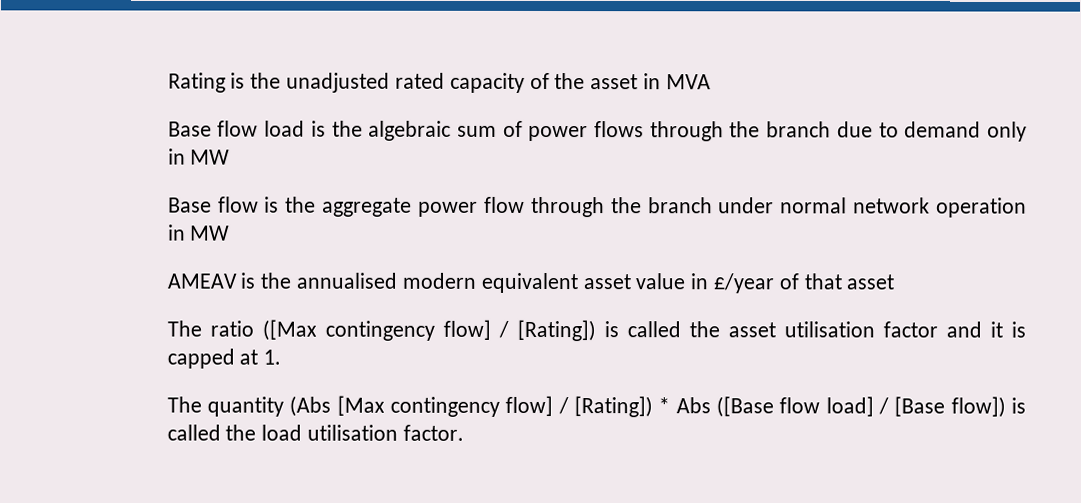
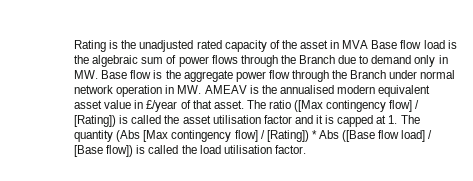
(711, 82) // -> (369, 44) none
[766,121,832,138] branch -> [298,55,335,64] Branch
[190,149,231,165] MW // -> [74,70,99,79] MW.
[647,197,713,214] branch -> [350,70,387,79] Branch
[190,225,231,241] MW // -> [177,85,202,94] MW.
[846,274,895,290] asset // -> [213,100,244,109] asset.
(282, 357) // -> (398, 119) none

